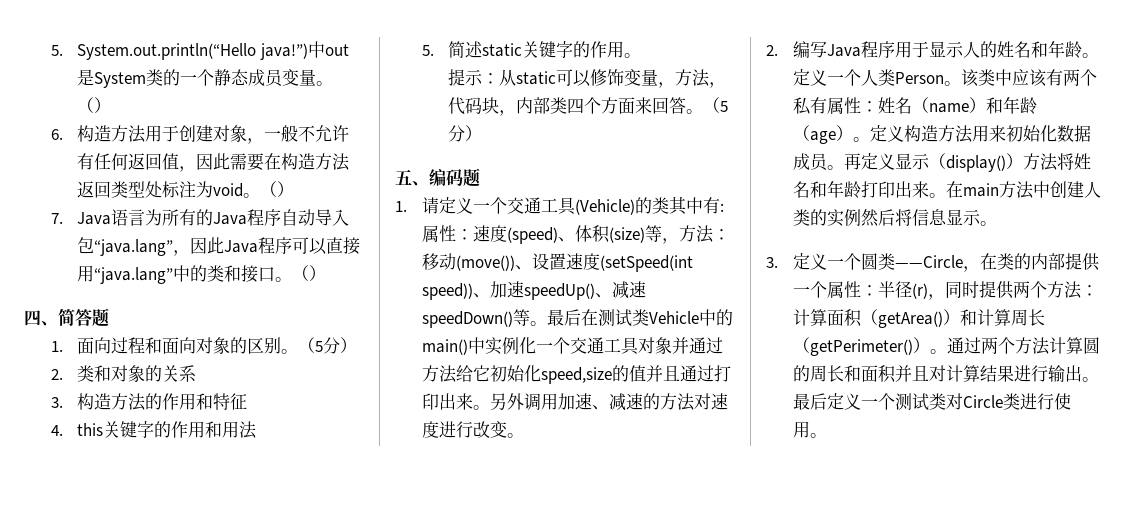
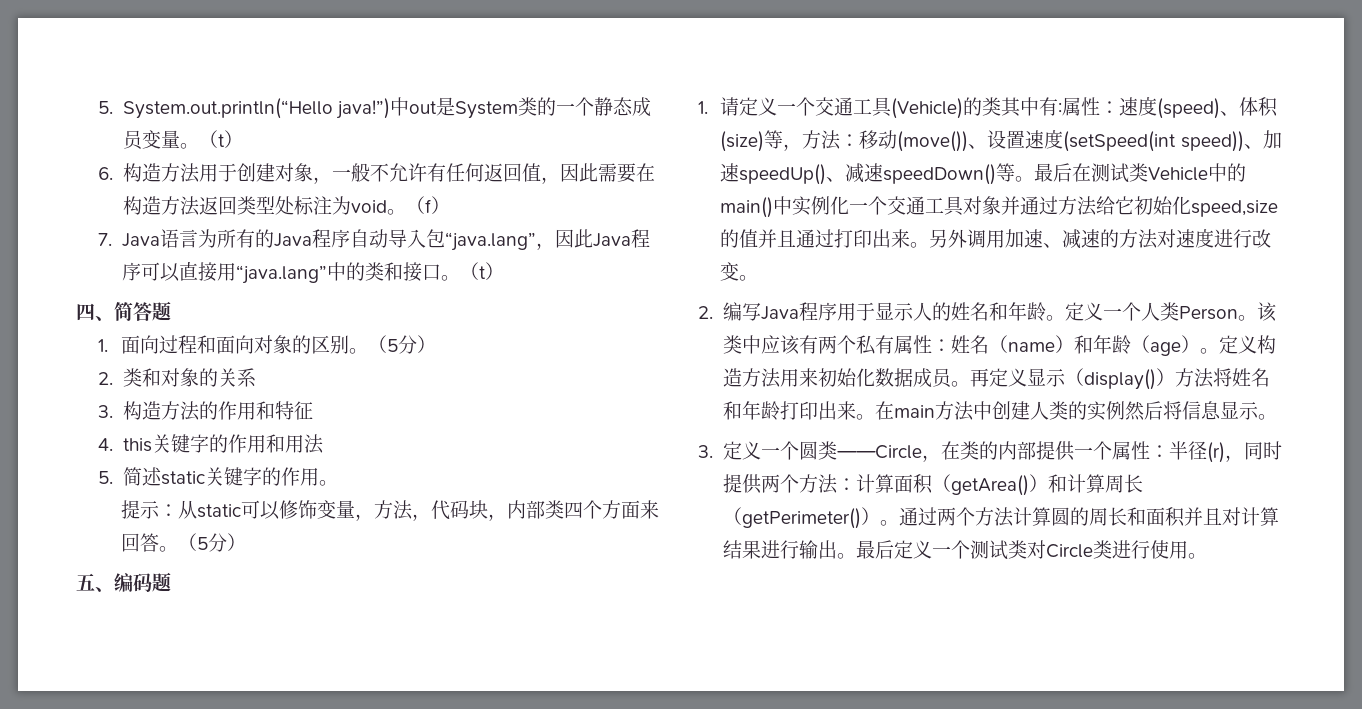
(95, 105) none -> [217,134,225,147] t
(278, 189) none -> [424,199,431,213] f
(310, 273) none -> [478,266,486,279] t

